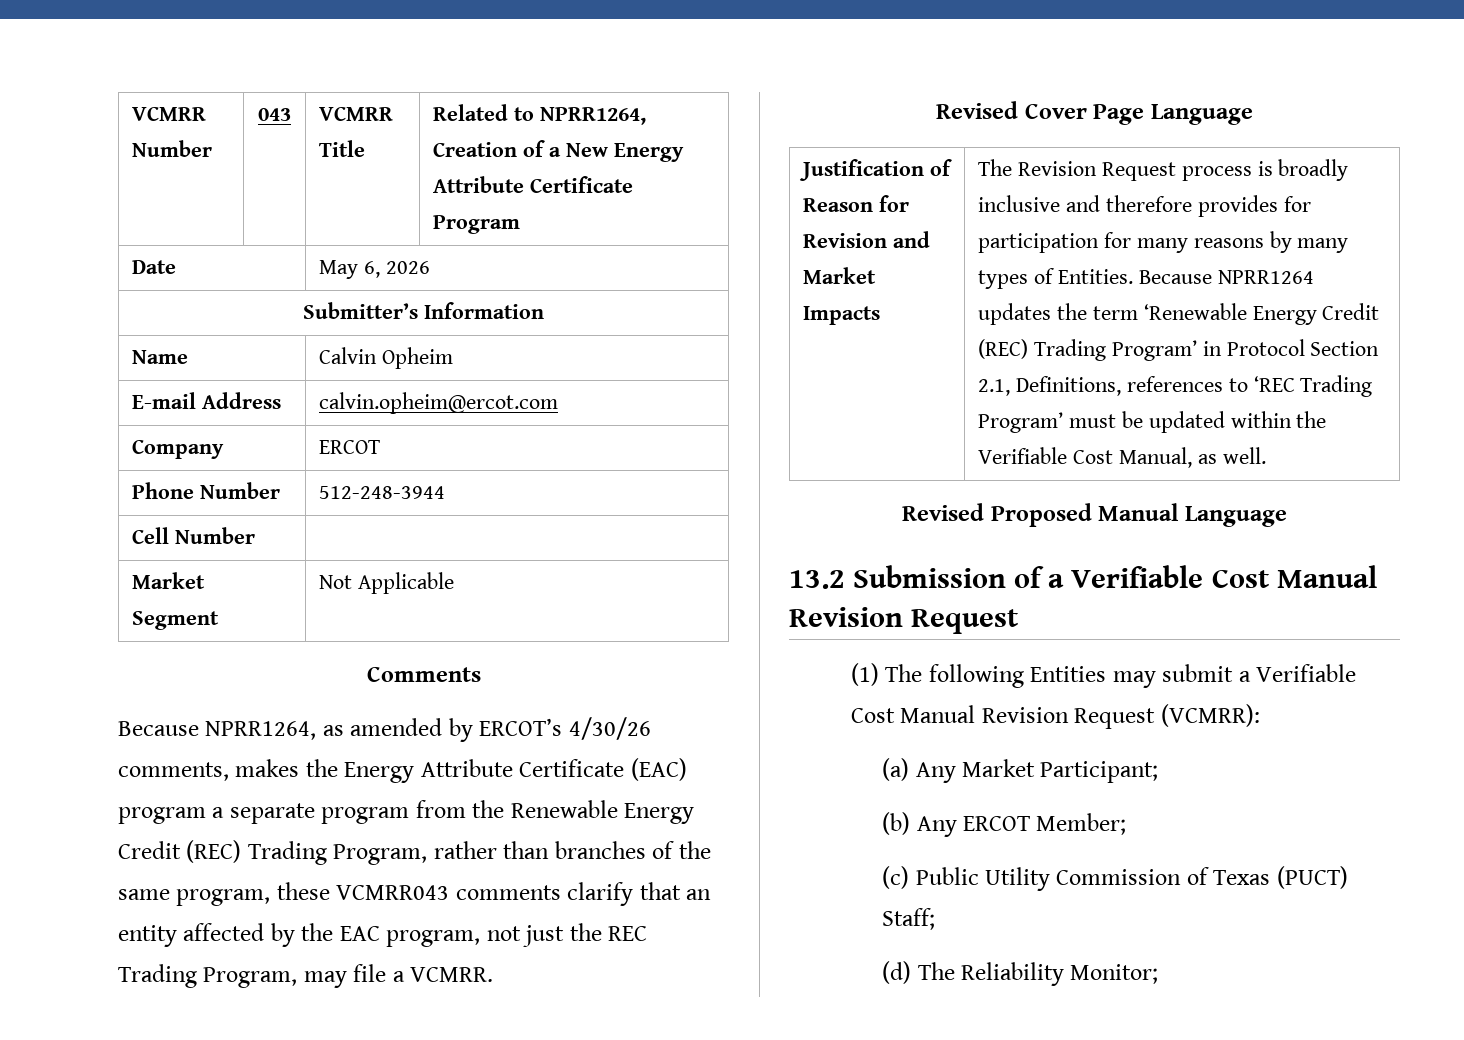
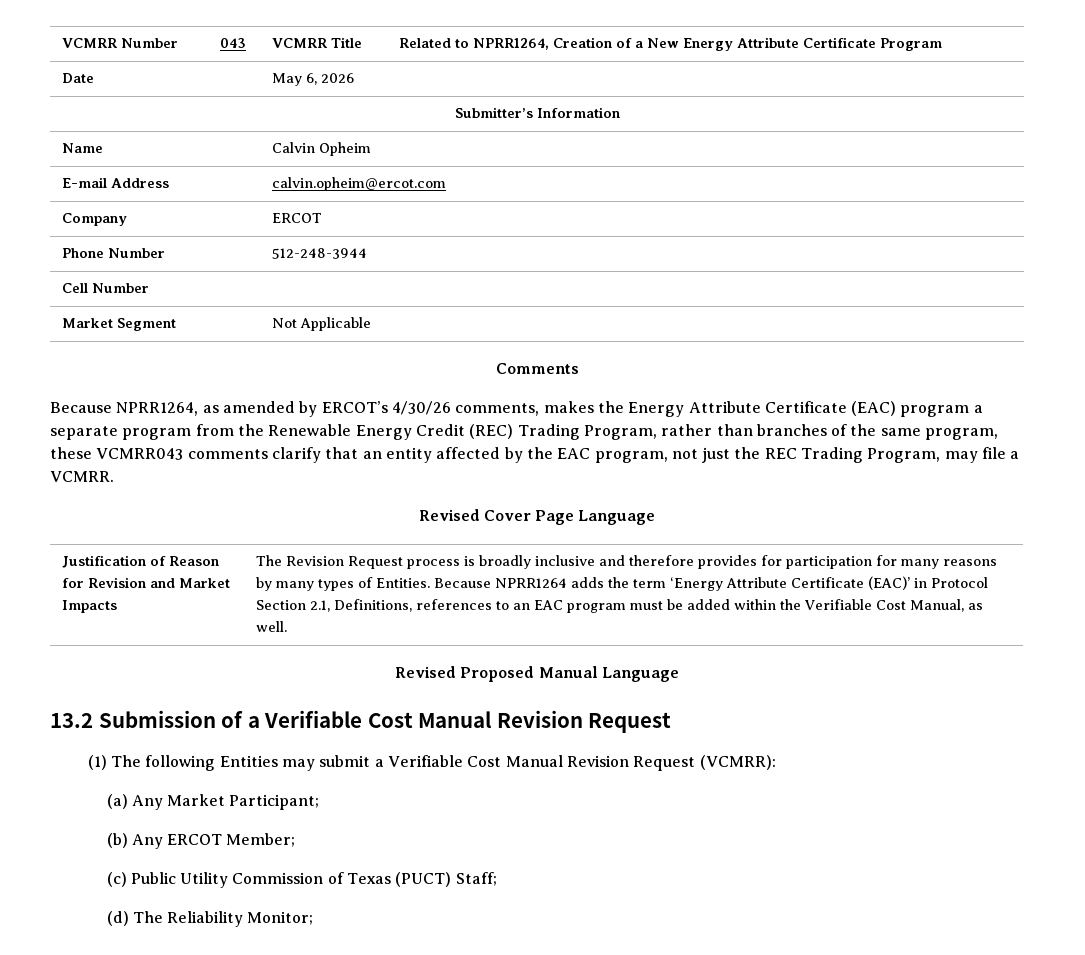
[978,303,1052,325] updates -> [570,577,604,588] adds
[1143,303,1380,325] [978,339,1197,361] ‘Renewable Energy Credit (REC) Trading Program’ -> [669,576,910,591] ‘Energy Attribute Certificate (EAC)’
[1253,375,1373,397] [978,412,1064,433] ‘REC Trading Program’ -> [512,600,626,613] an EAC program
[1148,411,1225,433] updated -> [686,599,730,610] added

